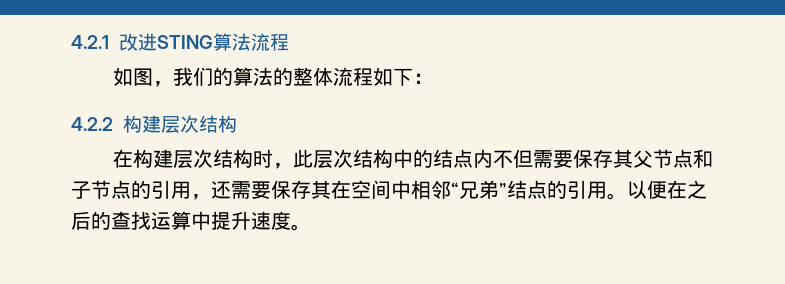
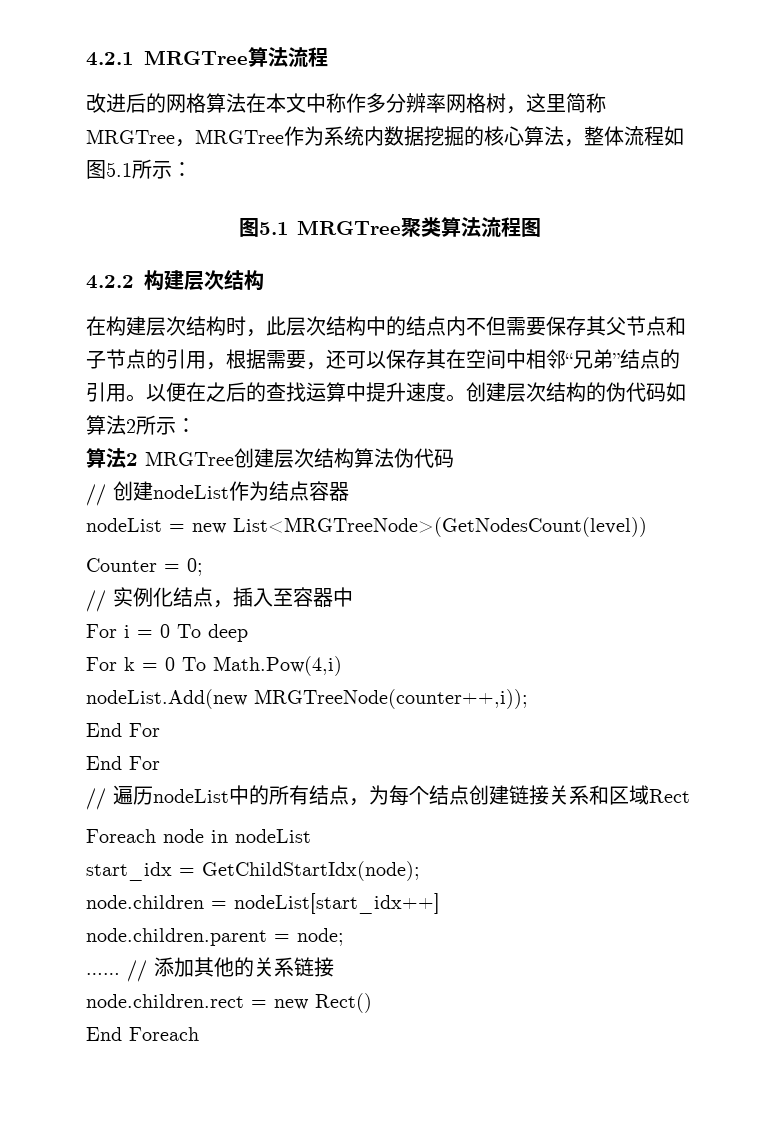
[119,33,213,51] 改进STING -> [144,50,248,65] MRGTree
[113,67,434,87] 如图，我们的算法的整体流程如下： -> [86,93,606,114] [86,126,684,147] [86,159,192,179] [239,217,541,238] 改进后的网格算法在本文中称作多分辨率网格树，这里简称MRGTree，MRGTree作为系统内数据挖掘的核心算法，整体流程如图5.1所示： // 图5.1 MRGTree聚类算法流程图
[211,181,271,199] 还需要 -> [226,349,386,370] 根据需要，还可以
(311, 227) none -> [466,382,686,402] [86,415,196,435] [86,448,454,468] [86,481,349,506] [86,517,647,537] [86,558,203,576] [86,587,353,612] [86,624,248,642] [86,656,342,676] [86,689,528,709] [86,723,160,737] [86,756,160,770] [86,785,690,810] [86,829,311,843] [86,861,420,881] [86,893,440,914] [86,928,344,946] [86,957,334,982] [86,993,372,1013] [86,1027,199,1041] 创建层次结构的伪代码如算法2所示： // 算法2 MRGTree创建层次结构算法伪代码 // // 创建nodeList作为结点容器 // nodeList = new List<MRGTreeNode>(GetNodesCount(level)) // Counter = 0; // // 实例化结点，插入至容器中 // For i = 0 To deep // For k = 0 To Math.Pow(4,i) // nodeList.Add(new MRGTreeNode(counter++,i)); // End For // End For // // 遍历nodeList中的所有结点，为每个结点创建链接关系和区域Rect // Foreach node in nodeList // start_idx = GetChildStartIdx(node); // node.children = nodeList[start_idx++] // node.children.parent = node; // …… // 添加其他的关系链接 // node.children.rect = new Rect() // End Foreach

